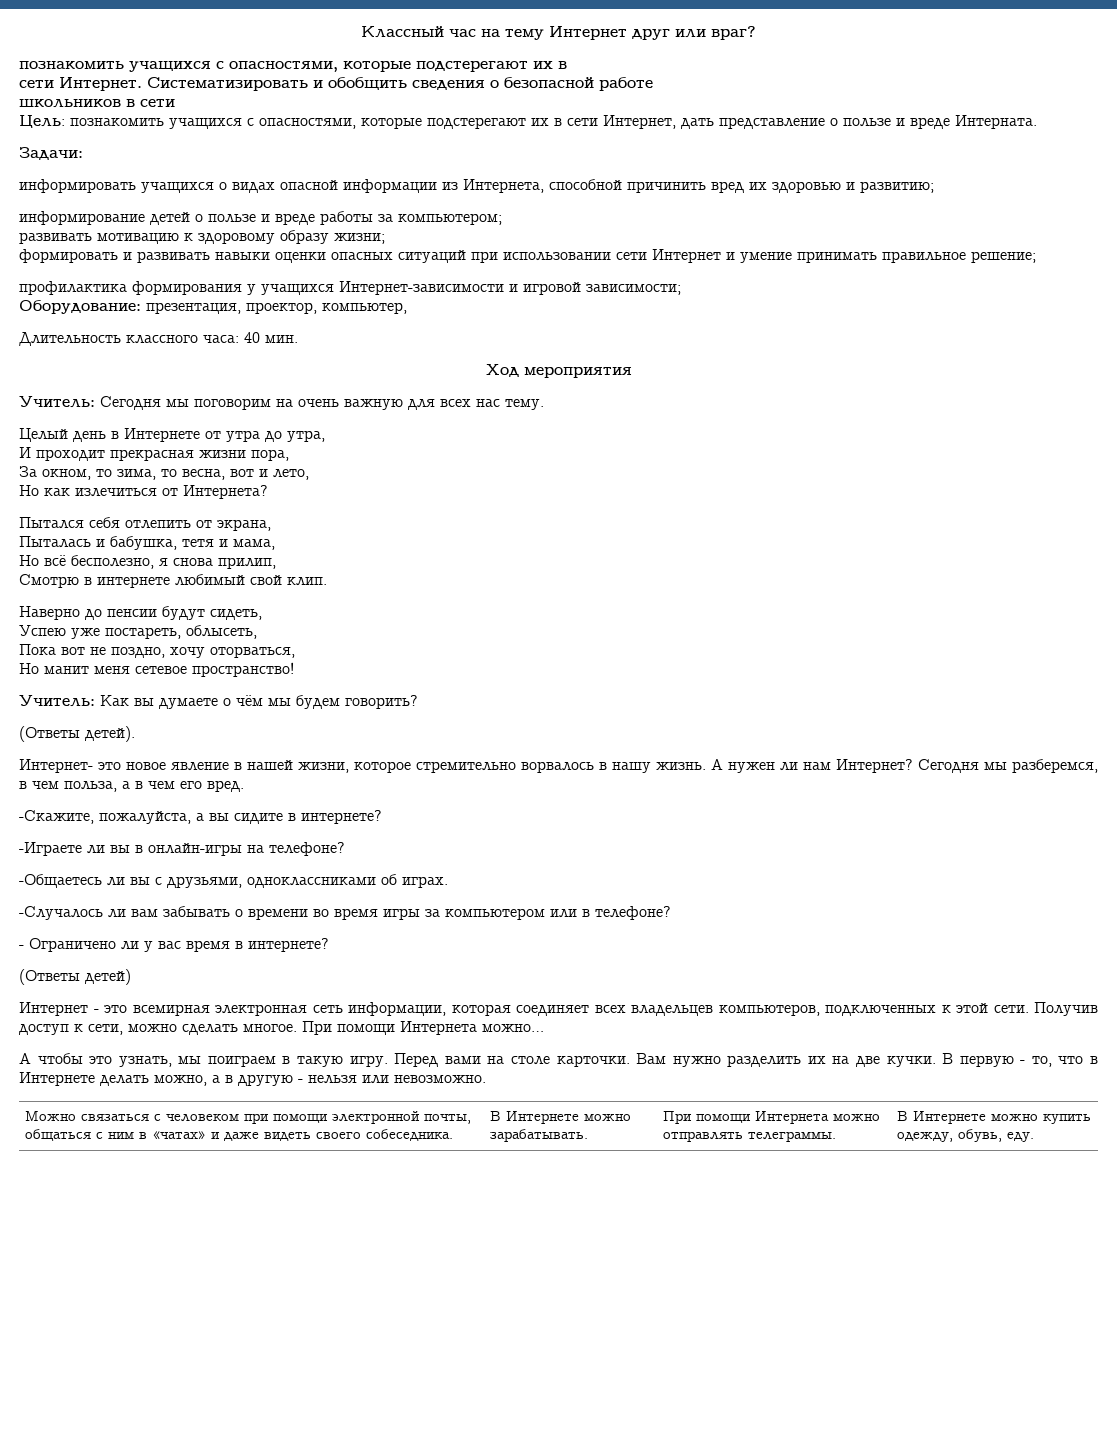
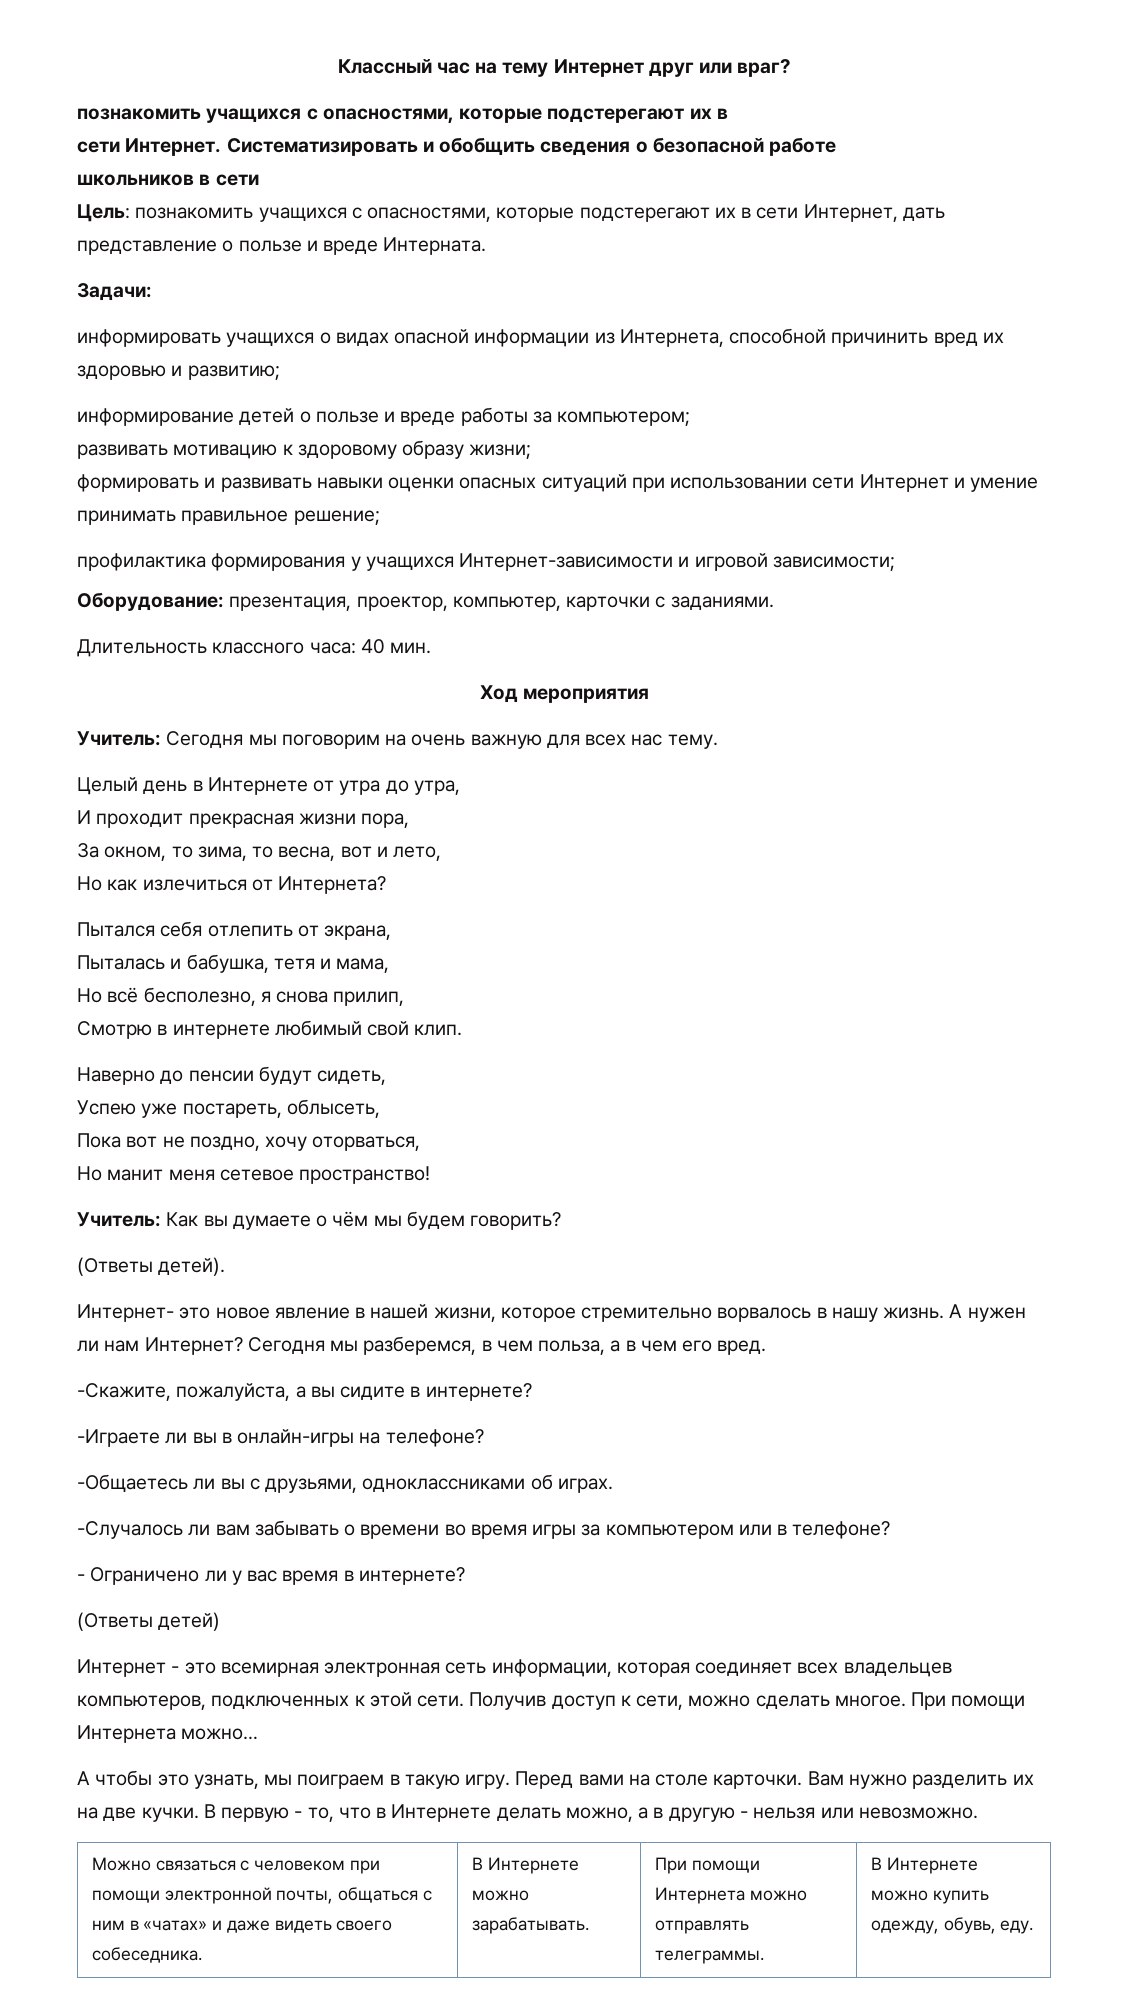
(407, 308) none -> [566,596,774,611] карточки с заданиями.

